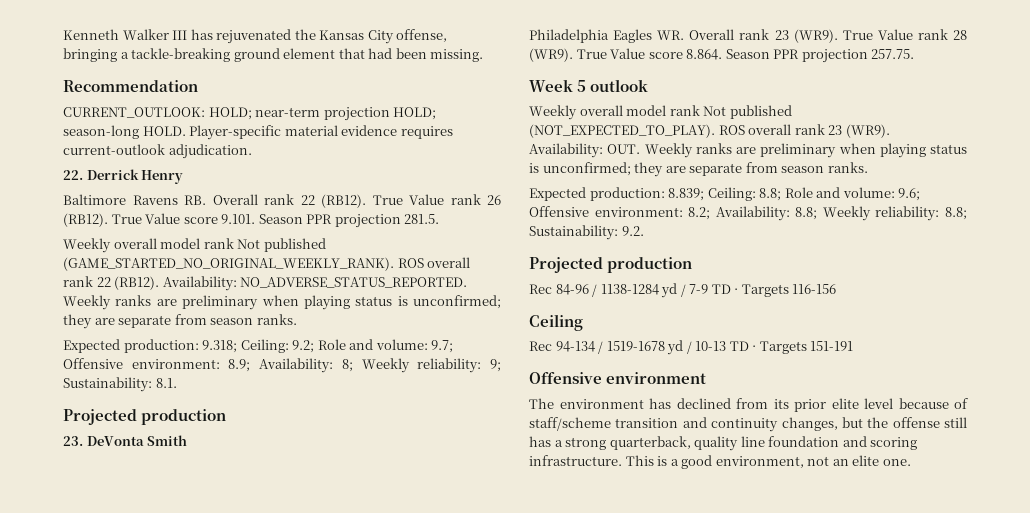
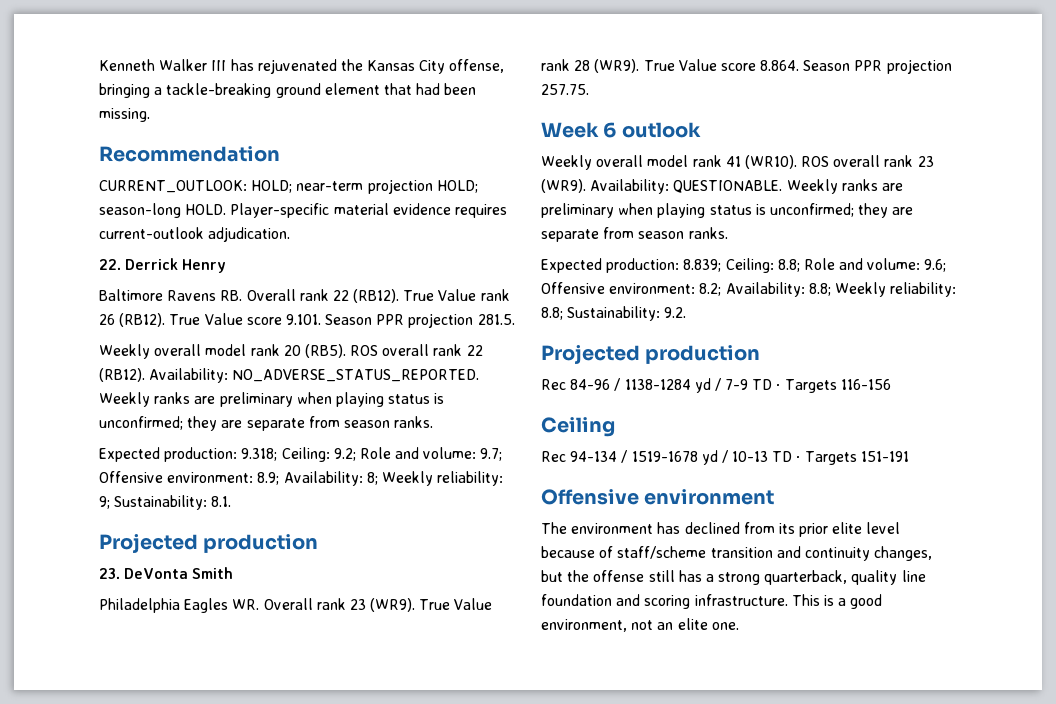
[237,238,326,252] [63,257,394,271] Not published (GAME_STARTED_NO_ORIGINAL_WEEKLY_RANK). -> [283,344,346,358] 20 (RB5).
[577,80,587,92] 5 -> [603,122,617,138] 6
[703,105,792,119] [529,124,715,138] Not published (NOT_EXPECTED_TO_PLAY). -> [725,155,797,169] 41 (WR10).
[607,144,641,154] OUT. -> [673,180,783,193] QUESTIONABLE.

